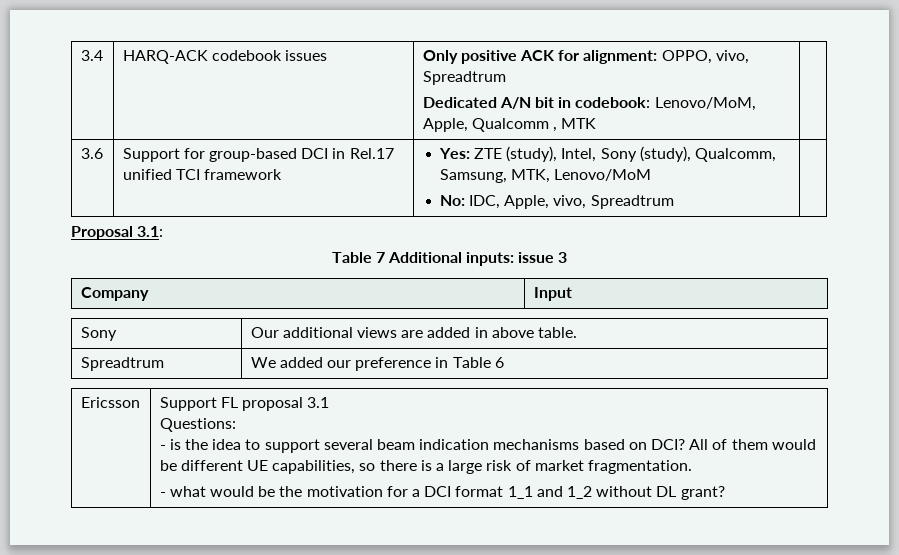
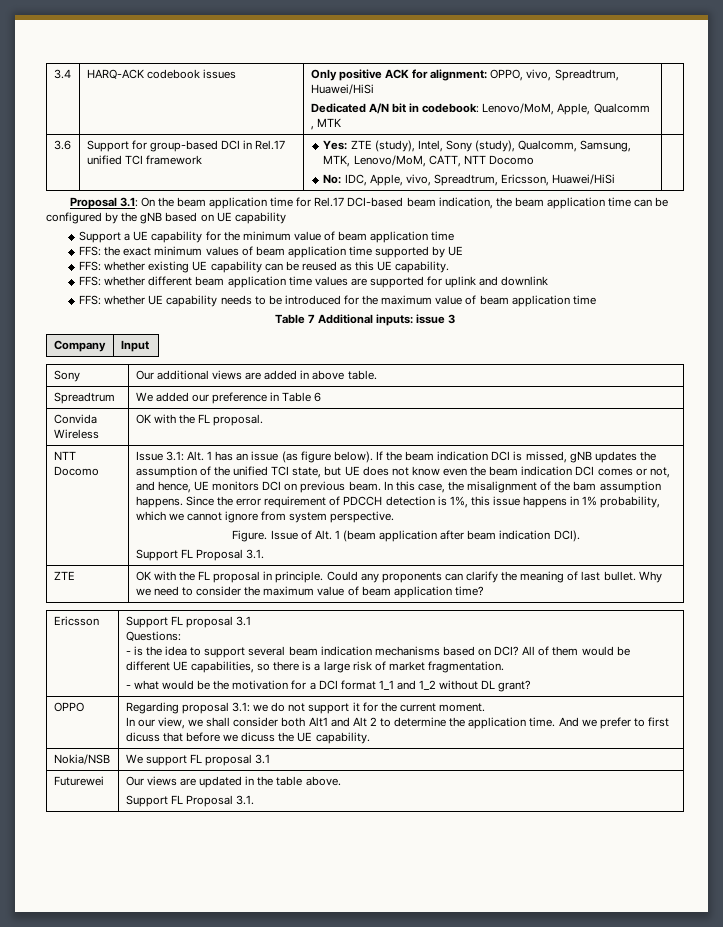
[422,71,506,85] Spreadtrum -> [554,69,619,81] [310,84,374,95] Spreadtrum, Huawei/HiSi
[554,169,652,181] Lenovo/MoM -> [353,155,534,167] Lenovo/MoM, CATT, NTT Docomo
[590,195,674,209] Spreadtrum -> [433,174,616,186] Spreadtrum, Ericsson, Huawei/HiSi
(164, 231) none -> [140,197,669,209] [46,212,286,224] [79,231,455,243] [79,246,464,258] [79,261,450,273] [79,276,549,288] [79,295,596,307] On the beam application time for Rel.17 DCI-based beam indication, the beam application time can be configured by the gNB based on UE capability // Support a UE capability for the minimum value of beam application time // FFS: the exact minimum values of beam application time supported by UE // FFS: whether existing UE capability can be reused as this UE capability. // FFS: whether different beam application time values are supported for uplink and downlink // FFS: whether UE capability needs to be introduced for the maximum value of beam application time
(504, 362) none -> [53,414,97,424] [53,429,99,439] [135,414,264,426] [53,451,76,460] [53,466,99,476] [135,451,656,463] [135,466,670,478] [135,481,661,493] [135,496,661,508] [135,511,395,523] [232,530,580,542] [135,549,265,561] [53,571,75,580] [135,571,662,583] [135,586,484,598] // Convida Wireless | OK with the FL proposal. // NTT Docomo | Issue 3.1: Alt. 1 has an issue (as figure below). If the beam indication DCI is missed, gNB updates the assumption of the unified TCI state, but UE does not know even the beam indication DCI comes or not, and hence, UE monitors DCI on previous beam. In this case, the misalignment of the bam assumption happens. Since the error requirement of PDCCH detection is 1%, this issue happens in 1% probability, which we cannot ignore from system perspective. // Figure. Issue of Alt. 1 (beam application after beam indication DCI). // Support FL Proposal 3.1. // ZTE | OK with the FL proposal in principle. Could any proponents can clarify the meaning of last bullet. Why we need to consider the maximum value of beam application time?
(725, 493) none -> [53,702,84,712] [125,702,485,714] [125,717,669,729] [125,732,370,744] [53,754,110,765] [125,754,271,766] [53,776,104,786] [125,776,341,788] [125,795,255,807] // OPPO | Regarding proposal 3.1: we do not support it for the current moment. // In our view, we shall consider both Alt1 and Alt 2 to determine the application time. And we prefer to first dicuss that before we dicuss the UE capability. // Nokia/NSB | We support FL proposal 3.1 // Futurewei | Our views are updated in the table above. // Support FL Proposal 3.1.

